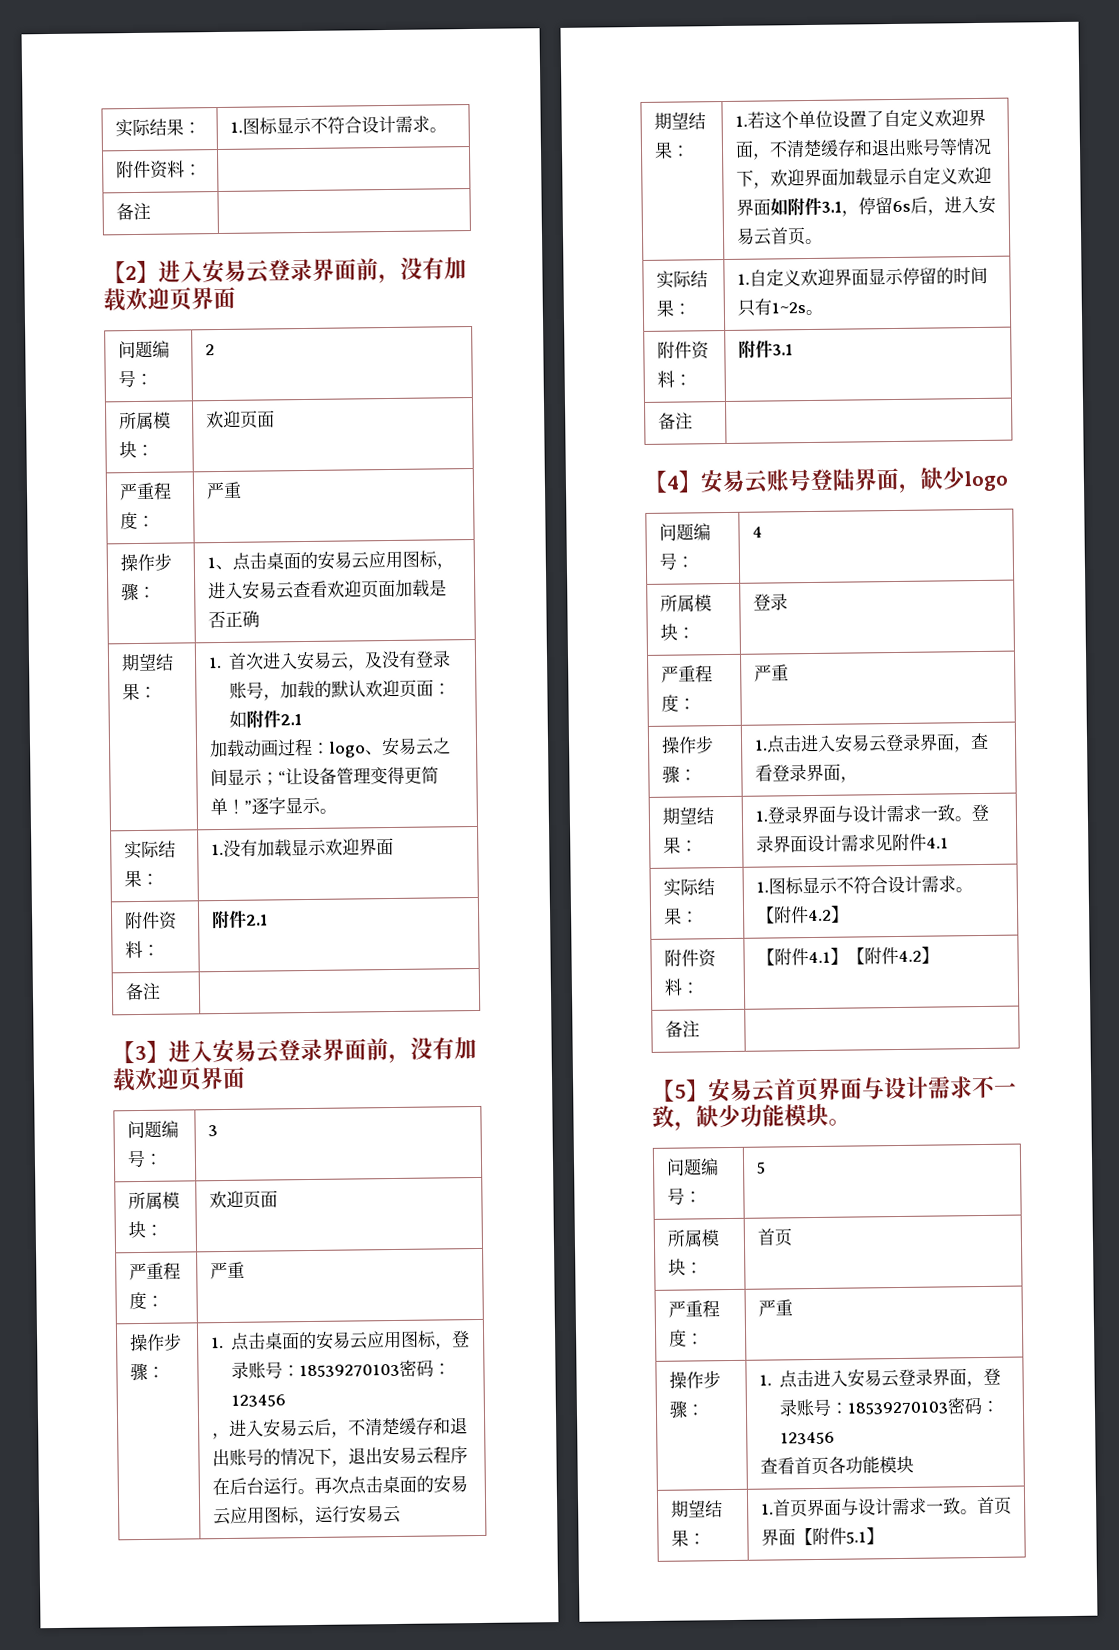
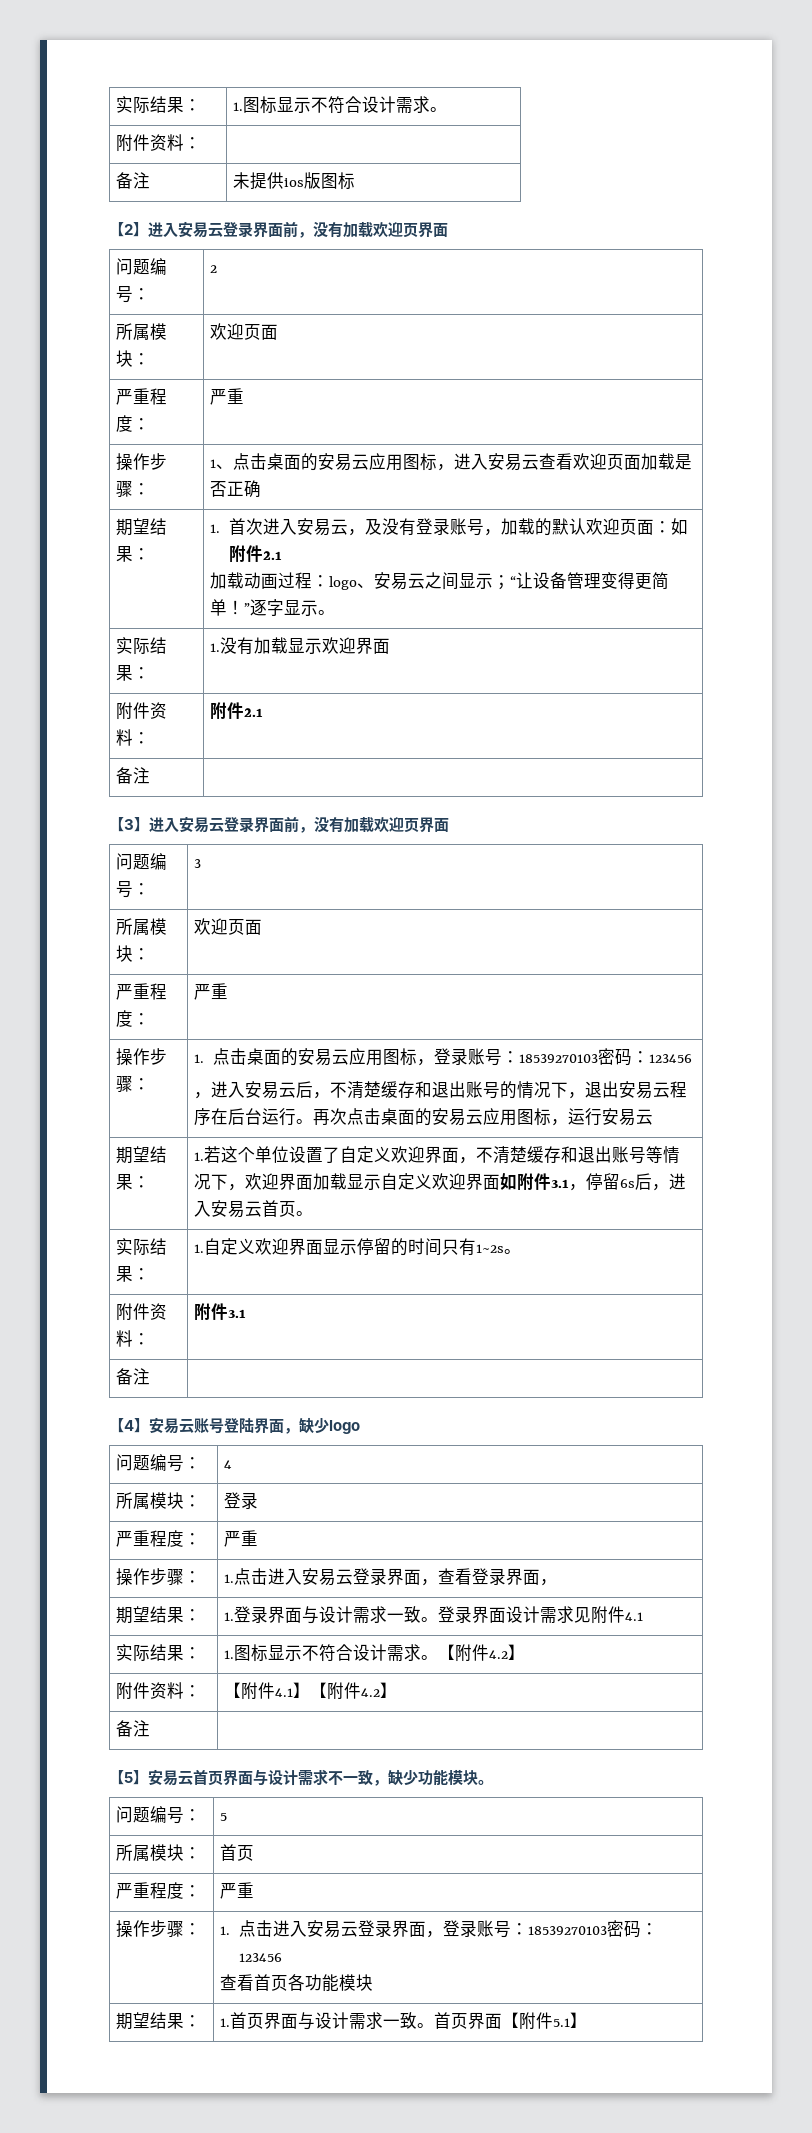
(151, 211) none -> [233,172,356,190] 未提供ios版图标

